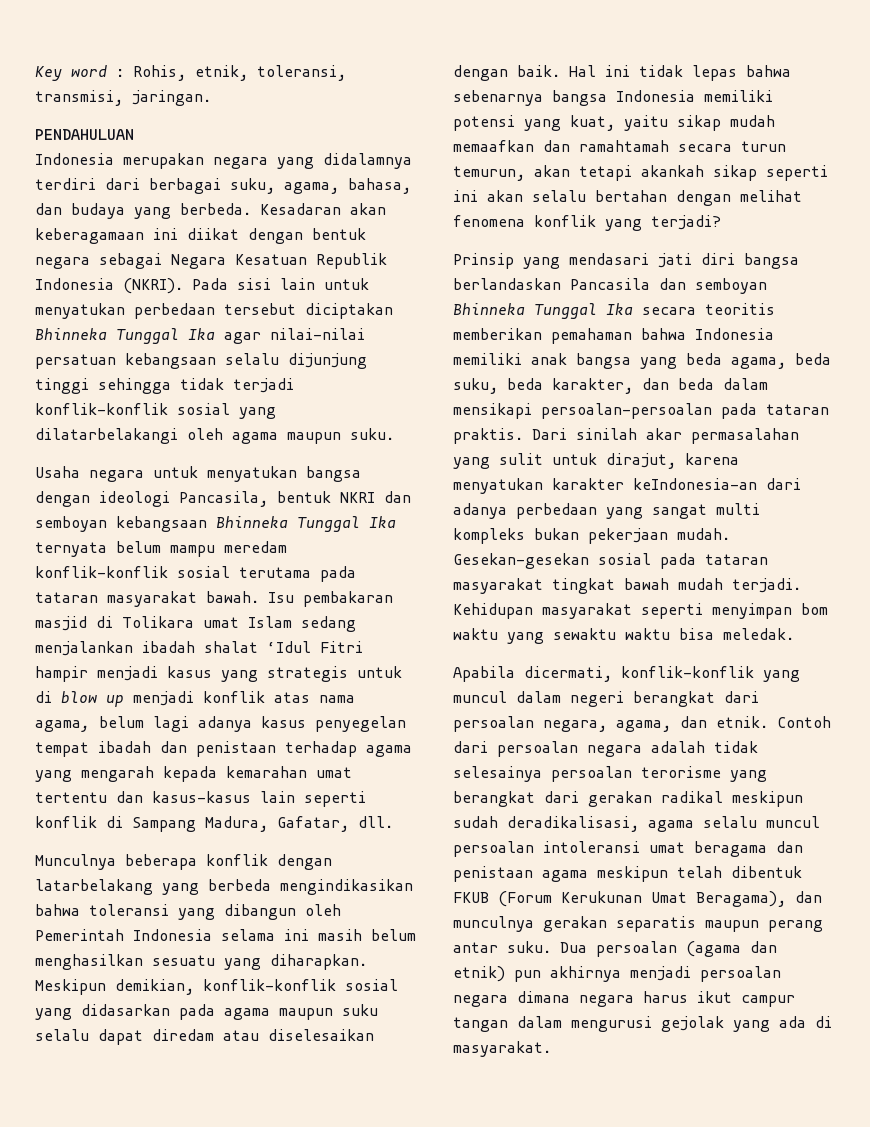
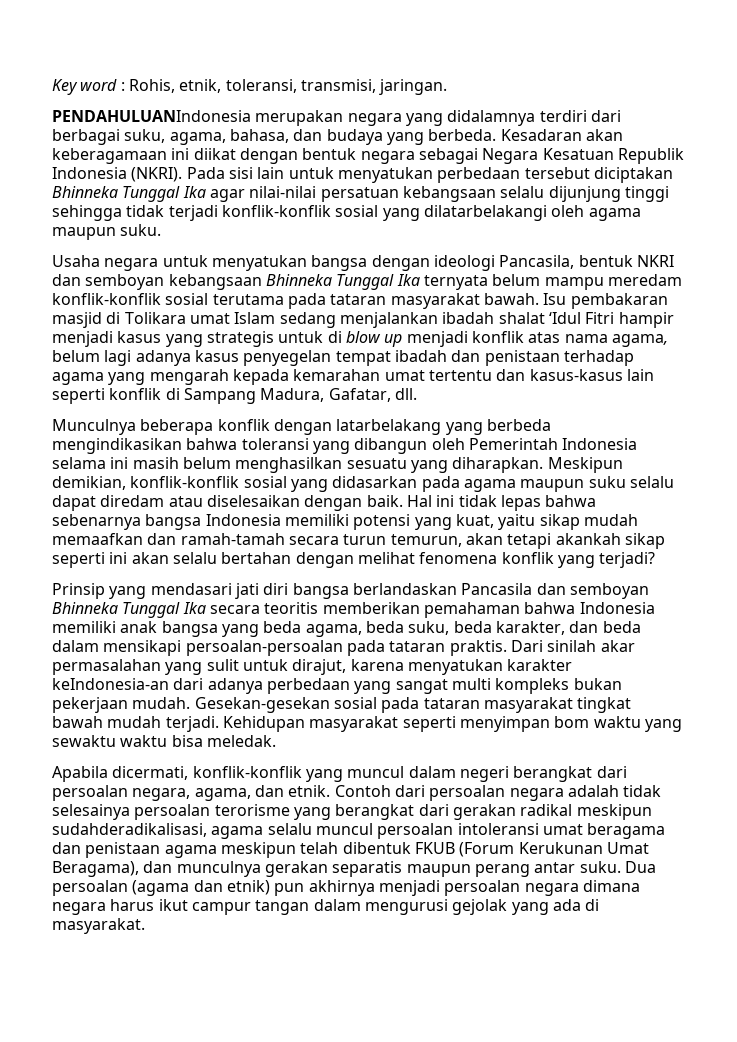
[35,129,134,140] [35,153,114,165] PENDAHULUAN // Indonesia -> [52,110,251,122] PENDAHULUANIndonesia
[579,140,669,152] ramahtamah -> [180,533,285,545] ramah-tamah
[453,816,639,832] sudah deradikalisasi, -> [52,823,207,837] sudahderadikalisasi,

